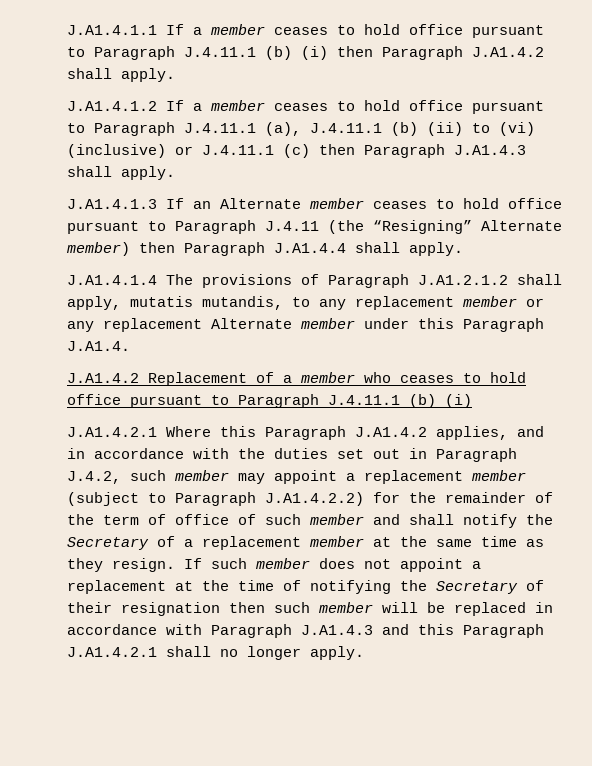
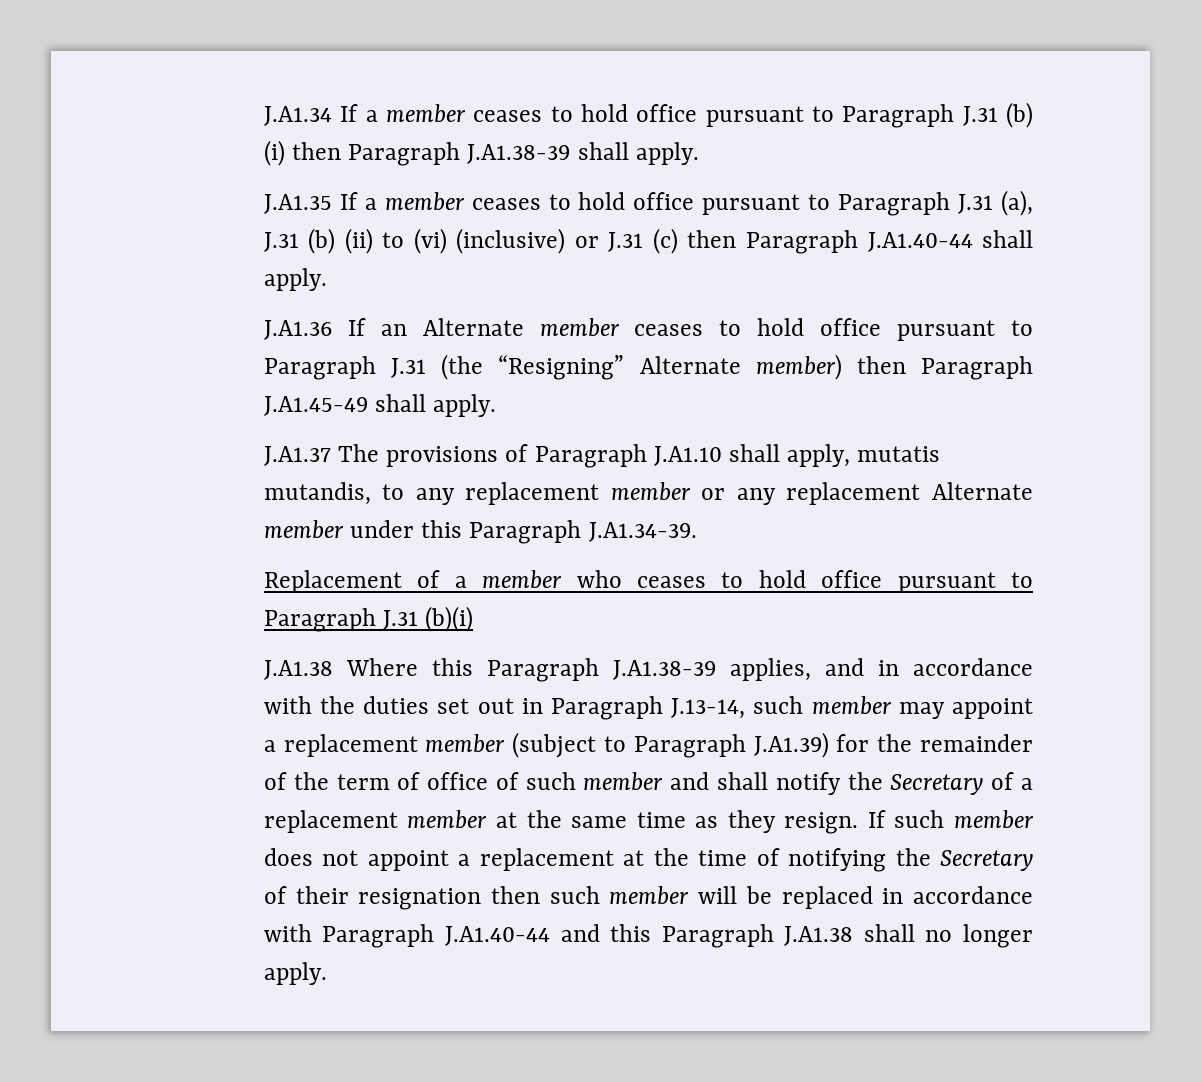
[66,25,157,35] J.A1.4.1.1 -> [263,106,332,126] J.A1.34
[183,47,256,57] J.4.11.1 -> [962,106,998,126] J.31
[471,47,544,57] [66,68,175,82] [66,101,157,111] J.A1.4.2 shall apply. // J.A1.4.1.2 -> [467,142,699,165] [263,194,332,214] J.A1.38-39 shall apply. // J.A1.35
[183,122,382,136] J.4.11.1 (a), J.4.11.1 -> [958,190,1033,216] [263,232,299,252] J.31 (a), J.31
[201,145,274,155] J.4.11.1 -> [608,232,644,252] J.31
[453,145,526,155] [66,166,175,180] [66,199,157,209] J.A1.4.3 shall apply. // J.A1.4.1.3 -> [867,230,1033,252] [263,268,327,291] [263,320,332,340] J.A1.40-44 shall apply. // J.A1.36
[264,221,319,231] J.4.11 -> [391,358,427,378] J.31
[273,242,463,256] [66,275,157,285] J.A1.4.4 shall apply. // J.A1.4.1.4 -> [263,394,497,417] [263,446,331,466] J.A1.45-49 shall apply. // J.A1.37
[417,275,508,285] J.A1.2.1.2 -> [653,446,722,466] J.A1.10
[66,341,130,351] [66,373,139,383] J.A1.4. // J.A1.4.2 -> [588,522,697,542] J.A1.34-39. //
[327,394,472,408] [66,427,157,437] J.4.11.1 (b) (i) // J.A1.4.2.1 -> [383,606,474,632] [263,660,333,680] J.31 (b)(i) // J.A1.38
[354,427,427,437] J.A1.4.2 -> [612,660,716,680] J.A1.38-39
[66,471,121,484] J.4.2, -> [671,698,746,719] J.13-14,
[264,492,364,506] J.A1.4.2.2) -> [753,732,829,758] J.A1.39)
[300,625,373,635] J.A1.4.3 -> [445,926,551,946] J.A1.40-44
[66,647,157,657] J.A1.4.2.1 -> [784,926,854,946] J.A1.38

